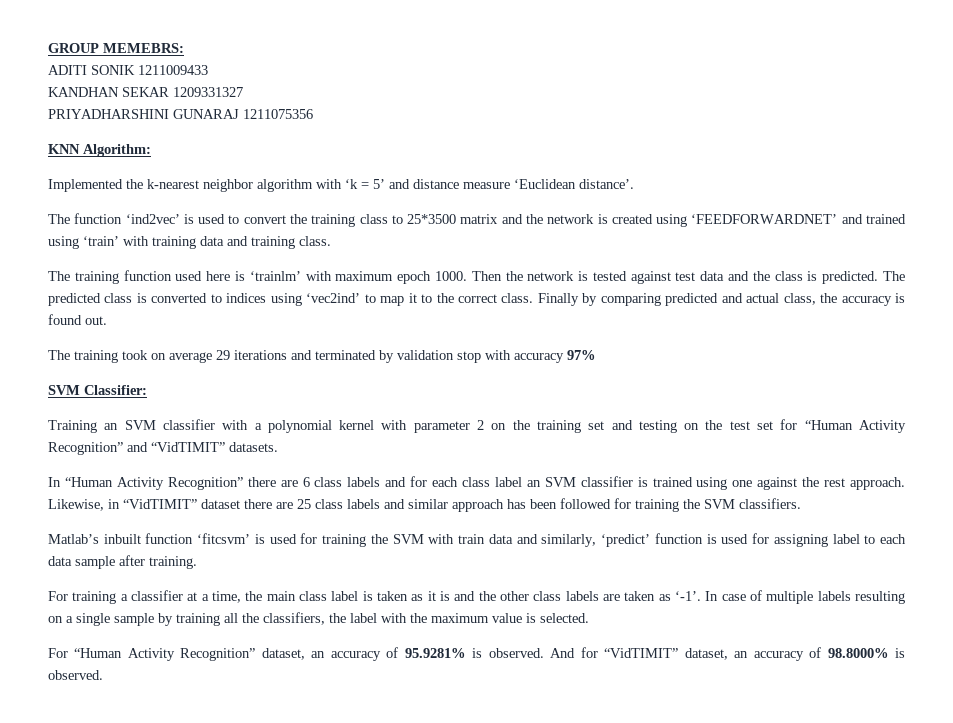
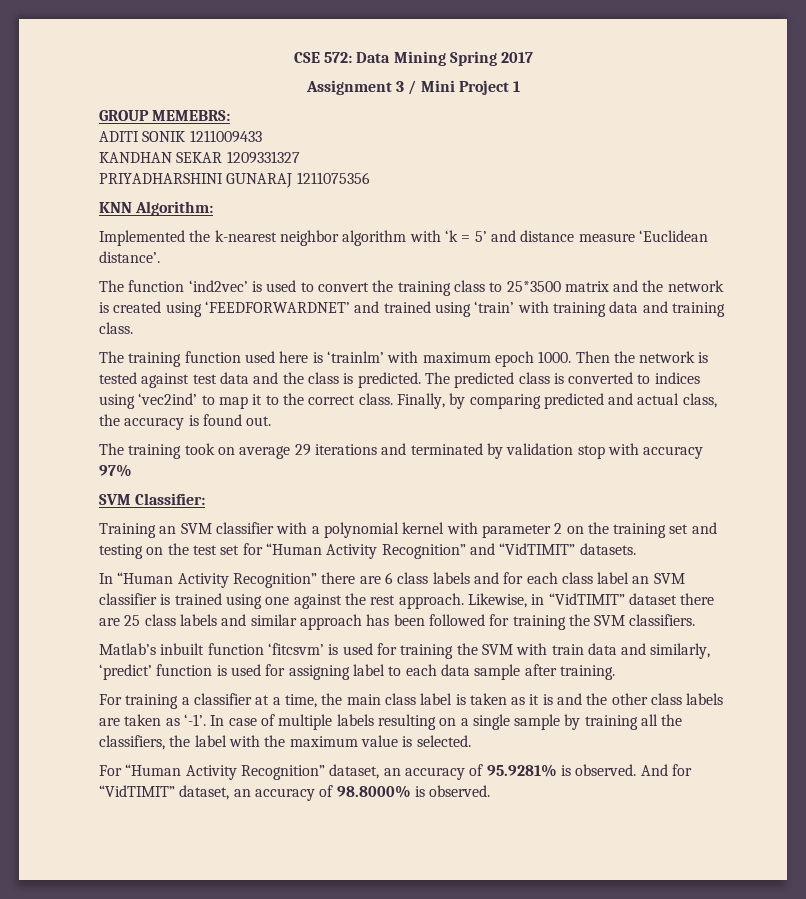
(48, 48) none -> [293,51,534,66] [305,80,521,95] CSE 572: Data Mining Spring 2017 // Assignment 3 / Mini Project 1 //
[537,293,579,306] Finally -> [396,393,445,409] Finally,

